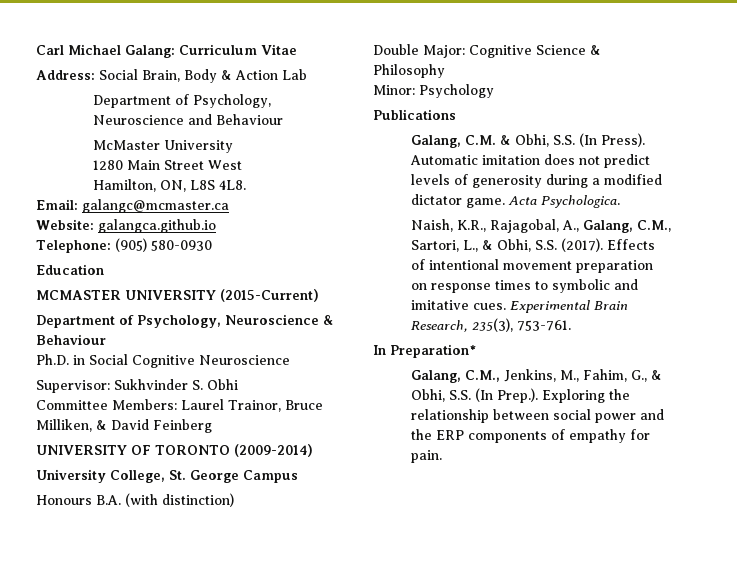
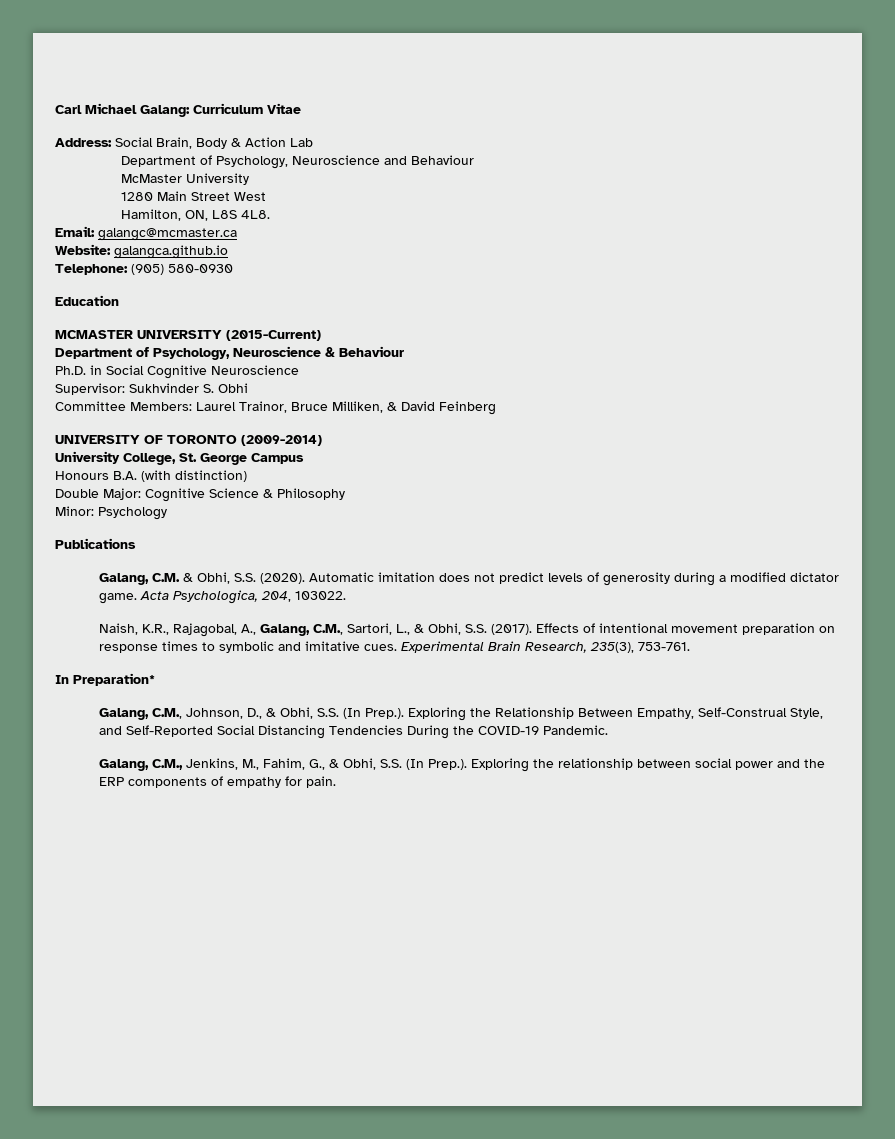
[579,133,646,147] (In Press). -> [260,573,306,584] (2020).
[541,195,621,208] Psychologica. -> [173,590,347,604] Psychologica, 204, 103022.
(476, 351) none -> [99,707,824,721] [99,725,609,739] // Galang, C.M., Johnson, D., & Obhi, S.S. (In Prep.). Exploring the Relationship Between Empathy, Self-Construal Style, and Self-Reported Social Distancing Tendencies During the COVID-19 Pandemic.

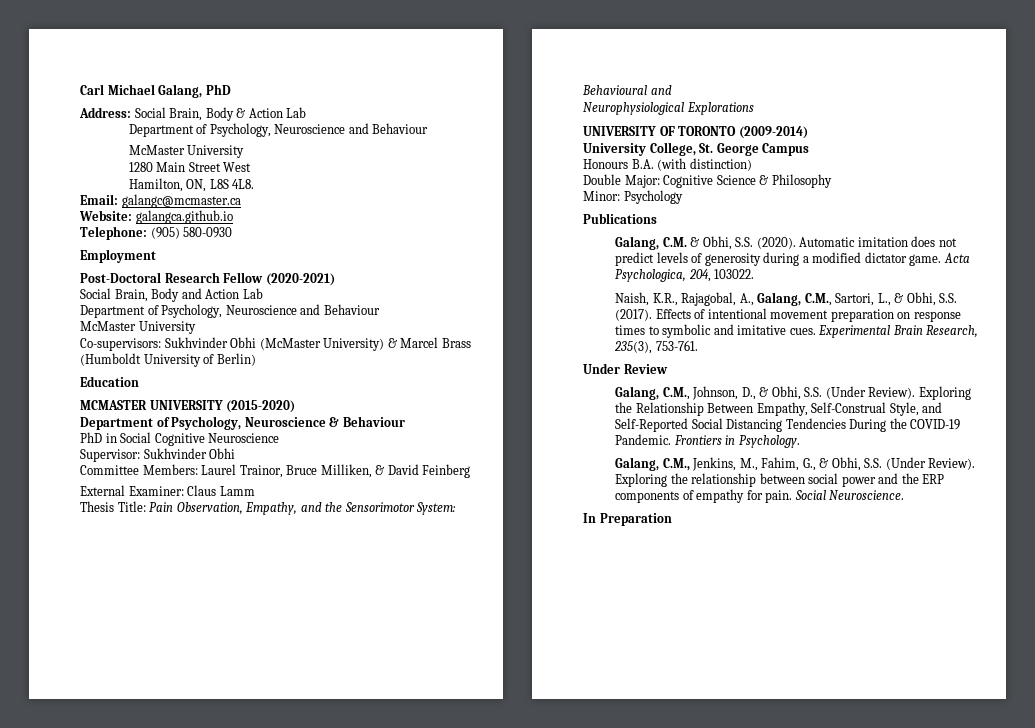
[140,103,301,117] Galang: Curriculum Vitae -> [158,84,231,98] Galang, PhD
(233, 268) none -> [80,249,156,263] [80,272,335,286] [80,288,263,302] [80,304,380,318] [80,321,196,334] [80,337,471,351] [80,353,256,367] // Employment // Post-Doctoral Research Fellow (2020-2021) // Social Brain, Body and Action Lab // Department of Psychology, Neuroscience and Behaviour // McMaster University // Co-supervisors: Sukhvinder Obhi (McMaster University) & Marcel Brass (Humboldt University of Berlin)
[226,330,321,341] (2015-Current) -> [226,400,296,413] (2015-2020)
[55,366,86,375] Ph.D. -> [80,432,102,443] PhD
[203,384,214,393] S. -> (207, 453) none
(496, 408) none -> [80,485,255,496] [80,501,457,515] [582,85,672,95] [583,102,754,115] // External Examiner: Claus Lamm // Thesis Title: Pain Observation, Empathy, and the Sensorimotor System: Behavioural and // Neurophysiological Explorations
[55,673,155,686] In Preparation* -> [583,363,668,374] Under Review
[343,708,405,719] (In Prep.). -> [825,386,916,399] (Under Review).
(609, 730) none -> [673,435,800,448] Frontiers in Psychology.
[406,759,468,770] (In Prep.). -> [885,457,976,470] (Under Review).
(337, 782) none -> [794,490,905,500] [583,513,672,526] Social Neuroscience. // In Preparation

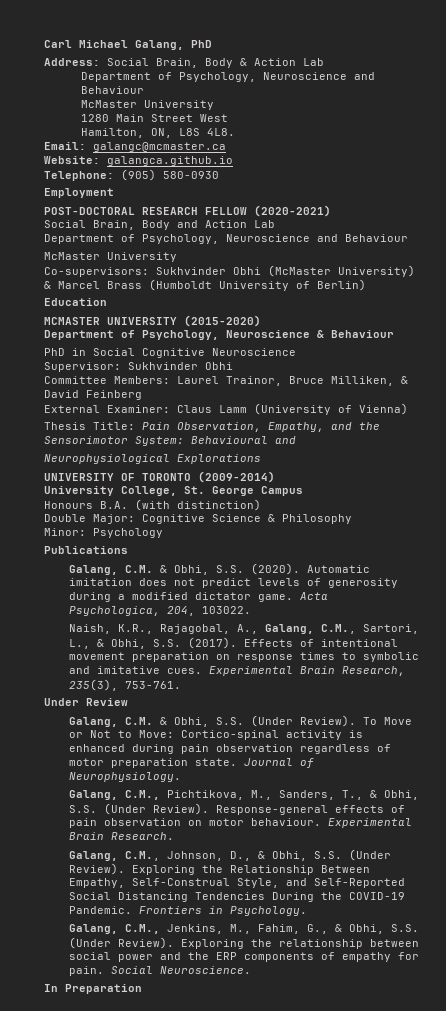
[80,272,264,283] Post-Doctoral Research Fellow -> [44,207,247,215] POST-DOCTORAL RESEARCH FELLOW
(255, 491) none -> [254,403,408,415] (University of Vienna)
(668, 369) none -> [68,715,412,727] [68,730,363,740] [68,744,391,754] [68,758,314,768] [68,772,181,782] [68,790,419,800] [68,803,405,815] [68,818,412,828] [68,832,174,840] // Galang, C.M. & Obhi, S.S. (Under Review). To Move or Not to Move: Cortico-spinal activity is enhanced during pain observation regardless of motor preparation state. Journal of Neurophysiology. // Galang, C.M., Pichtikova, M., Sanders, T., & Obhi, S.S. (Under Review). Response-general effects of pain observation on motor behaviour. Experimental Brain Research.

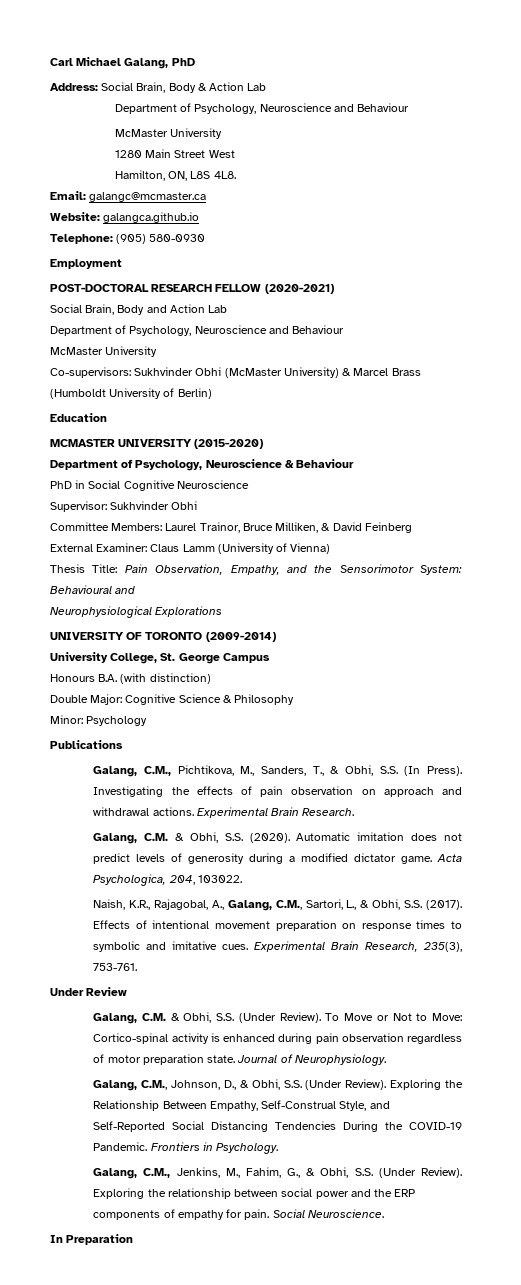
(128, 550) none -> [93,765,463,777] [93,786,462,797] [93,807,355,818] // Galang, C.M., Pichtikova, M., Sanders, T., & Obhi, S.S. (In Press). Investigating the effects of pain observation on approach and withdrawal actions. Experimental Brain Research.
[68,790,419,800] [68,803,405,815] [68,818,412,828] [68,832,174,840] // Galang, C.M., Pichtikova, M., Sanders, T., & Obhi, S.S. (Under Review). Response-general effects of pain observation on motor behaviour. Experimental Brain Research. -> (386, 1060) none

